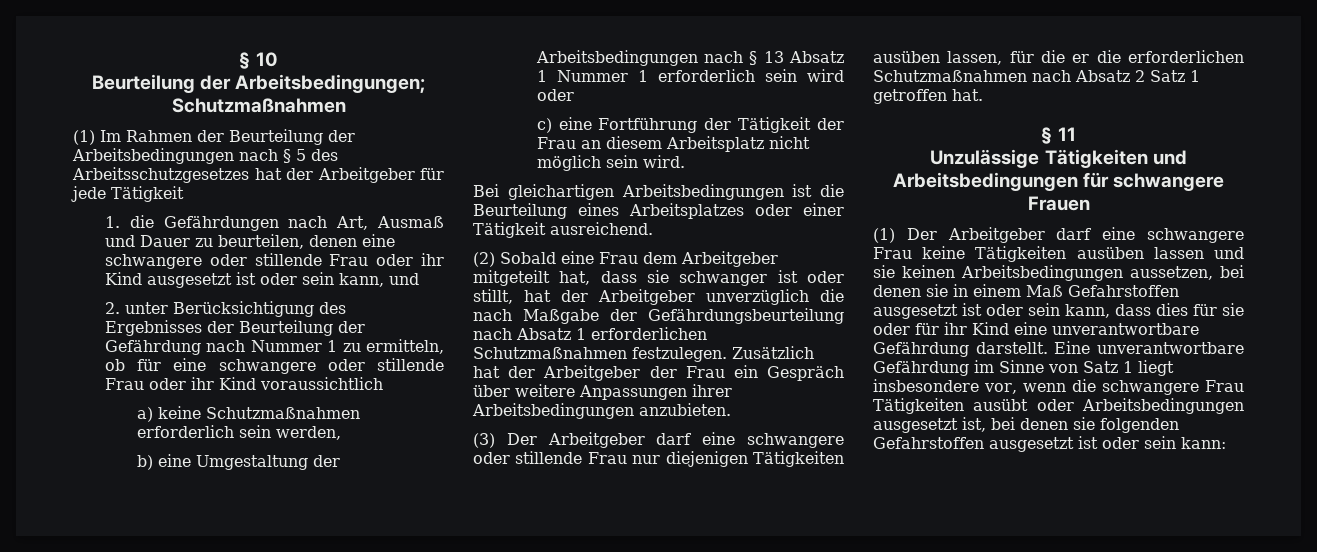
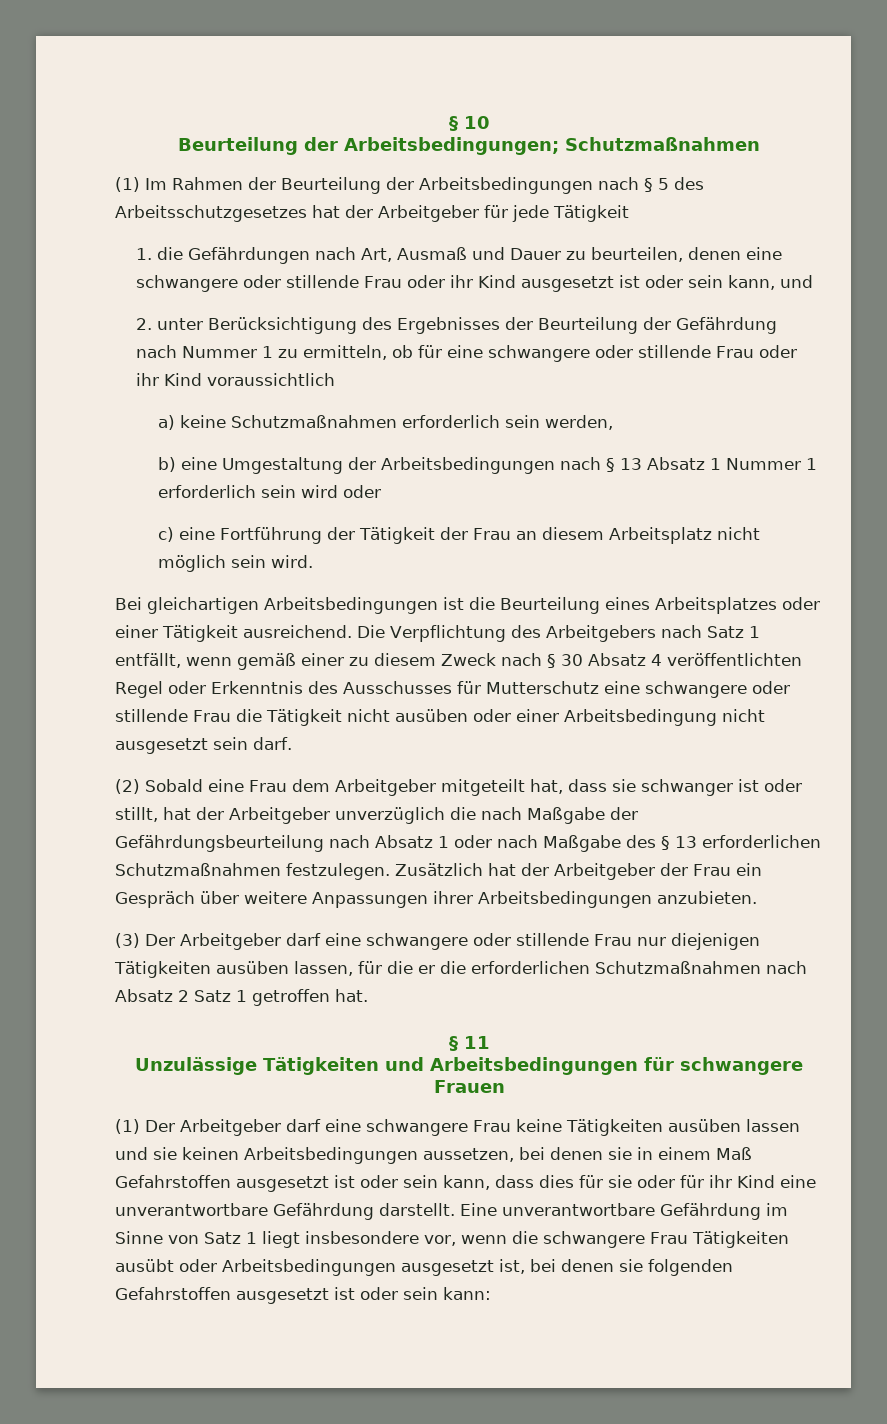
(653, 228) none -> [356,625,760,642] [115,653,802,670] [115,681,790,698] [115,709,765,726] [115,737,292,754] Die Verpflichtung des Arbeitgebers nach Satz 1 entfällt, wenn gemäß einer zu diesem Zweck nach § 30 Absatz 4 veröffentlichten Regel oder Erkenntnis des Ausschusses für Mutterschutz eine schwangere oder stillende Frau die Tätigkeit nicht ausüben oder einer Arbeitsbedingung nicht ausgesetzt sein darf.
(586, 334) none -> [454,835,697,852] oder nach Maßgabe des § 13

